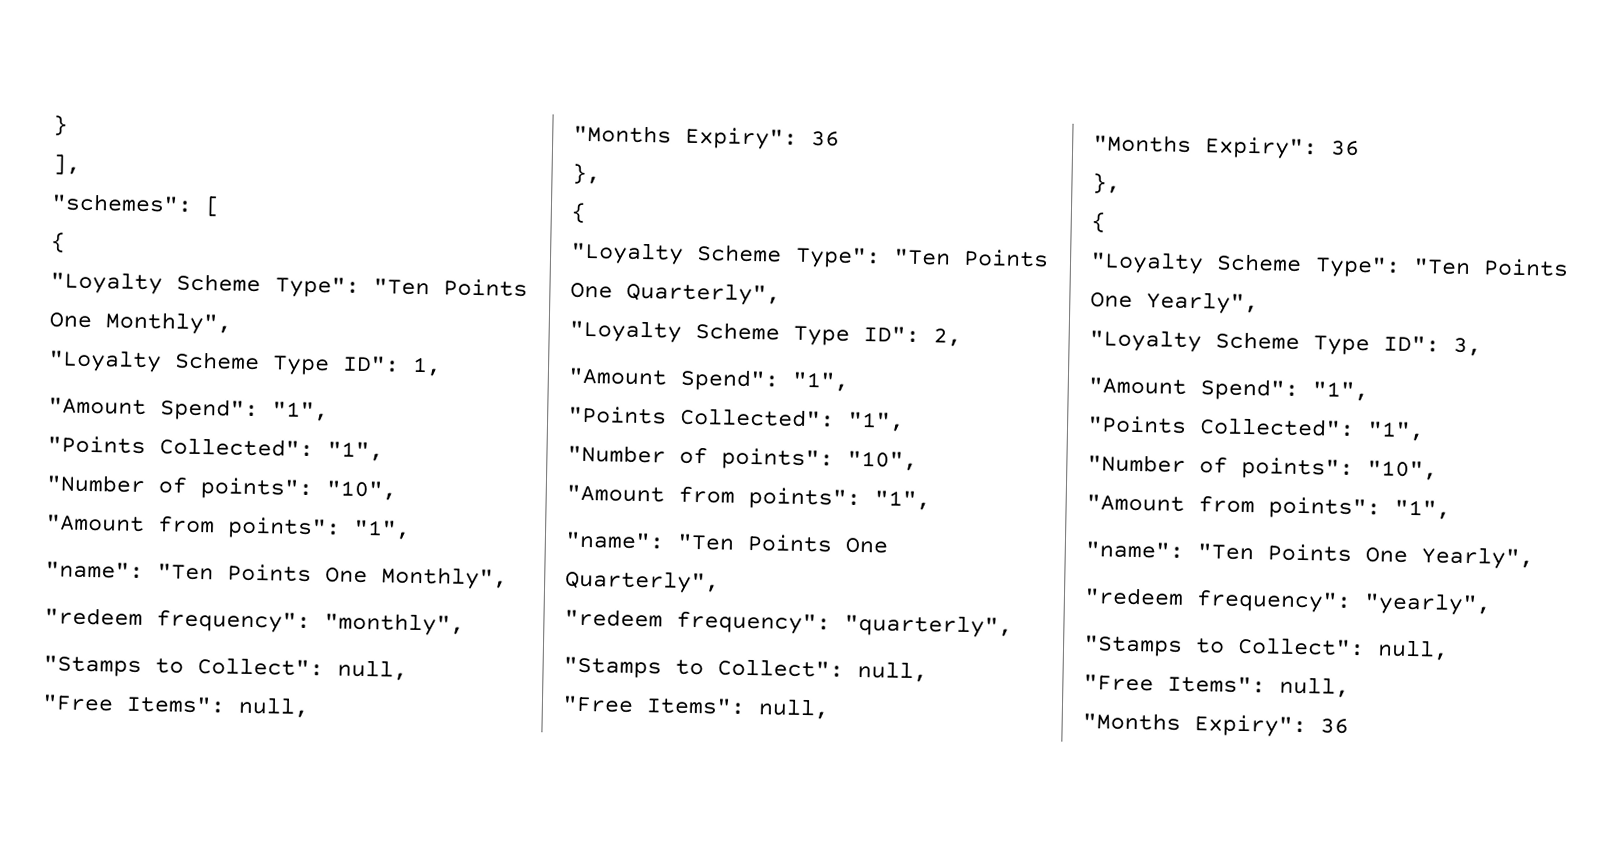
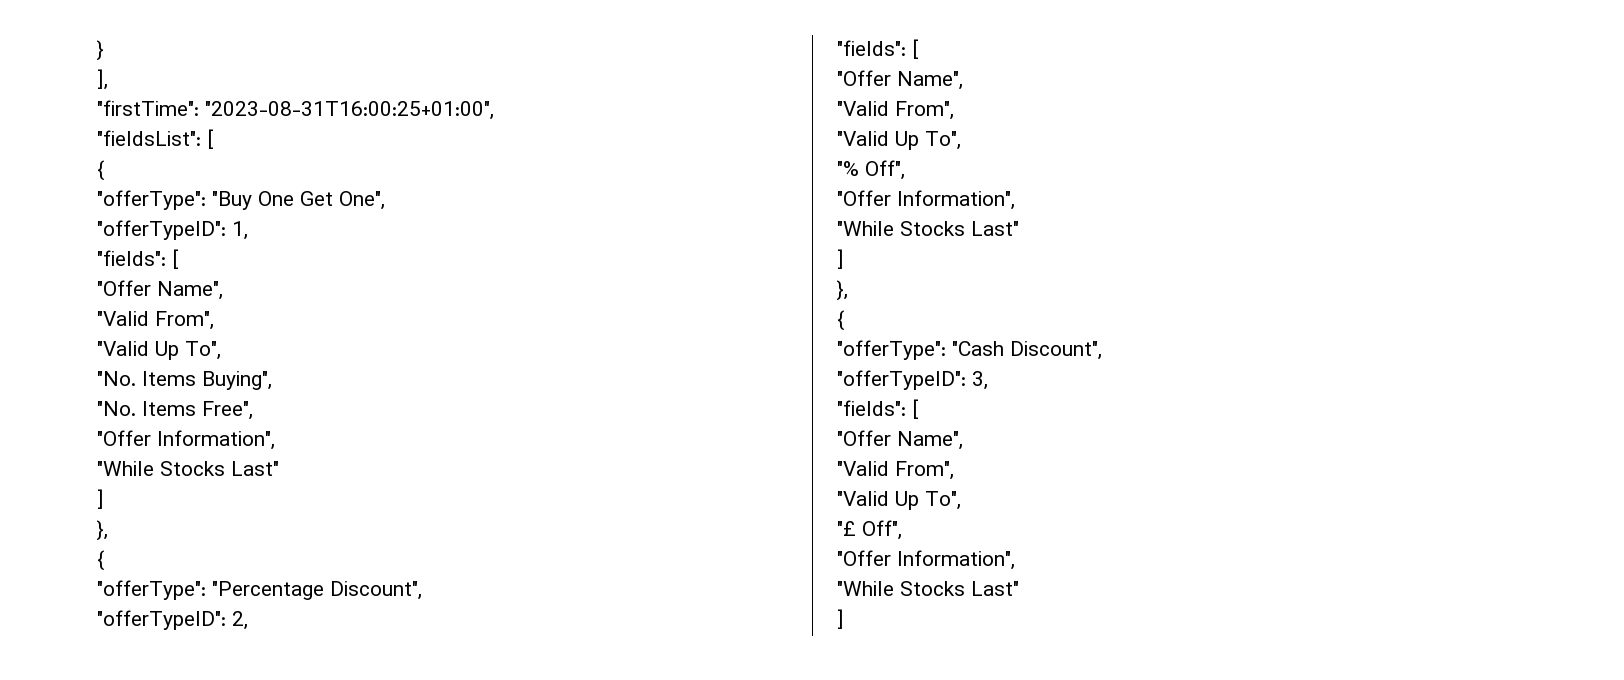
[51,193,193,213] "schemes": -> [97,100,494,120] [97,130,201,146] "firstTime": "2023-08-31T16:00:25+01:00", // "fieldsList":
[50,271,528,298] [49,311,232,335] [48,349,442,377] [48,397,329,422] [47,435,384,462] [46,474,397,501] [45,514,411,540] [45,561,508,590] [44,607,465,636] [43,655,408,681] [42,694,309,719] [573,124,840,150] [572,163,601,185] [571,202,587,223] [570,241,1049,269] [570,281,781,306] [569,319,962,347] [568,367,849,392] [568,405,905,432] [567,444,918,472] [566,484,931,511] [565,531,888,554] [564,569,720,594] [564,608,1013,638] [563,656,928,683] [562,695,830,720] [1093,134,1360,160] [1092,173,1121,194] [1091,212,1106,233] [1090,251,1569,278] [1090,291,1259,315] [1089,329,1482,357] [1088,377,1369,402] [1087,415,1425,442] [1087,454,1438,481] [1086,494,1451,520] [1085,541,1534,570] [1084,587,1492,616] [1083,635,1449,661] [1083,674,1350,698] [1082,712,1349,738] "Loyalty Scheme Type": "Ten Points One Monthly", // "Loyalty Scheme Type ID": 1, // "Amount Spend": "1", // "Points Collected": "1", // "Number of points": "10", // "Amount from points": "1", // "name": "Ten Points One Monthly", // "redeem frequency": "monthly", // "Stamps to Collect": null, // "Free Items": null, // "Months Expiry": 36 // }, // { // "Loyalty Scheme Type": "Ten Points One Quarterly", // "Loyalty Scheme Type ID": 2, // "Amount Spend": "1", // "Points Collected": "1", // "Number of points": "10", // "Amount from points": "1", // "name": "Ten Points One Quarterly", // "redeem frequency": "quarterly", // "Stamps to Collect": null, // "Free Items": null, // "Months Expiry": 36 // }, // { // "Loyalty Scheme Type": "Ten Points One Yearly", // "Loyalty Scheme Type ID": 3, // "Amount Spend": "1", // "Points Collected": "1", // "Number of points": "10", // "Amount from points": "1", // "name": "Ten Points One Yearly", // "redeem frequency": "yearly", // "Stamps to Collect": null, // "Free Items": null, // "Months Expiry": 36 -> [97,190,385,210] [97,220,248,240] [97,249,179,269] [97,280,223,300] [97,311,214,330] [97,341,221,360] [97,371,272,390] [97,401,253,420] [97,430,275,450] [97,461,279,476] [97,489,104,509] [96,520,108,541] [97,550,105,571] [97,580,422,600] [97,610,248,630] [837,39,919,59] [837,70,963,90] [837,101,954,120] [837,131,961,150] [837,160,905,180] [837,190,1015,210] [837,221,1019,236] [837,249,844,269] [836,280,848,301] [837,310,845,331] [837,340,1102,360] [837,370,988,390] [837,399,919,419] [837,430,963,450] [837,461,954,480] [837,491,961,510] [837,520,902,540] [837,550,1015,570] [837,581,1019,596] [837,609,844,629] "offerType": "Buy One Get One", // "offerTypeID": 1, // "fields": [ // "Offer Name", // "Valid From", // "Valid Up To", // "No. Items Buying", // "No. Items Free", // "Offer Information", // "While Stocks Last" // ] // }, // { // "offerType": "Percentage Discount", // "offerTypeID": 2, // "fields": [ // "Offer Name", // "Valid From", // "Valid Up To", // "% Off", // "Offer Information", // "While Stocks Last" // ] // }, // { // "offerType": "Cash Discount", // "offerTypeID": 3, // "fields": [ // "Offer Name", // "Valid From", // "Valid Up To", // "£ Off", // "Offer Information", // "While Stocks Last" // ]

